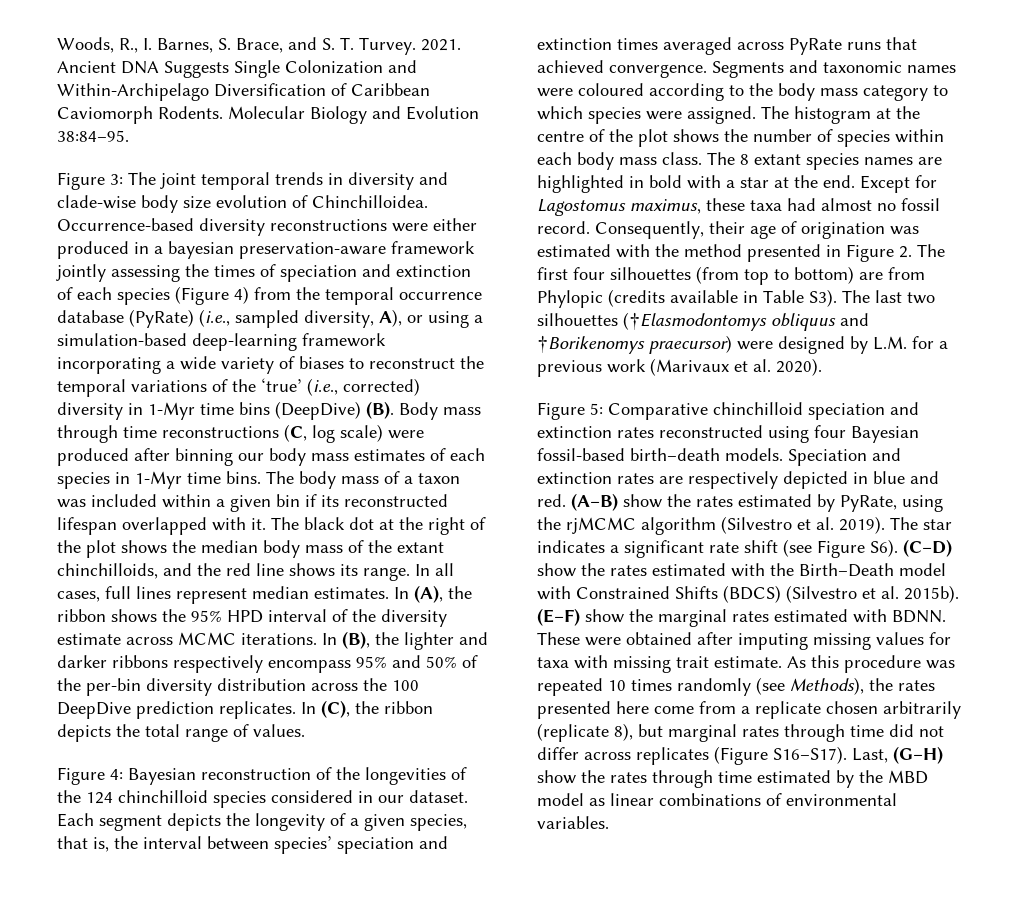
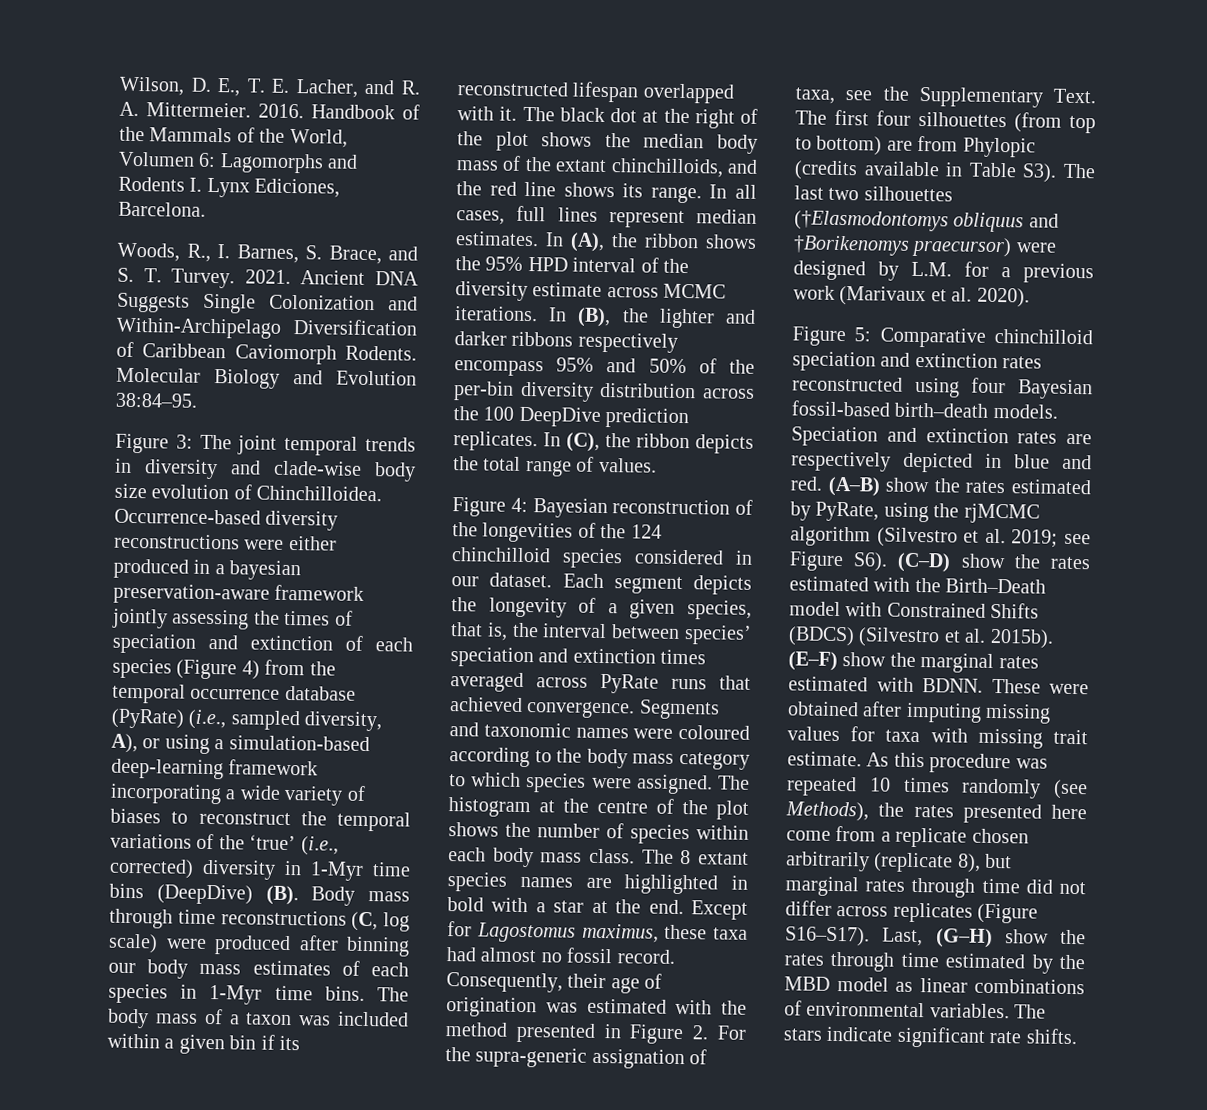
(57, 45) none -> [119,76,421,98] [119,101,420,120] [119,126,348,148] [118,151,359,174] [118,176,341,198] [118,201,206,217] Wilson, D. E., T. E. Lacher, and R. A. Mittermeier. 2016. Handbook of the Mammals of the World, Volumen 6: Lagomorphs and Rodents I. Lynx Ediciones, Barcelona. //
(912, 252) none -> [717,1025,747,1040] [445,1047,708,1070] [795,86,1096,108] For the supra-generic assignation of taxa, see the Supplementary Text.
[839,516,952,534] [537,539,812,558] 2019). The star indicates a significant rate shift (see -> [1011,529,1091,548] 2019; see
(609, 822) none -> [1014,1004,1047,1019] [783,1026,1077,1048] The stars indicate significant rate shifts.

